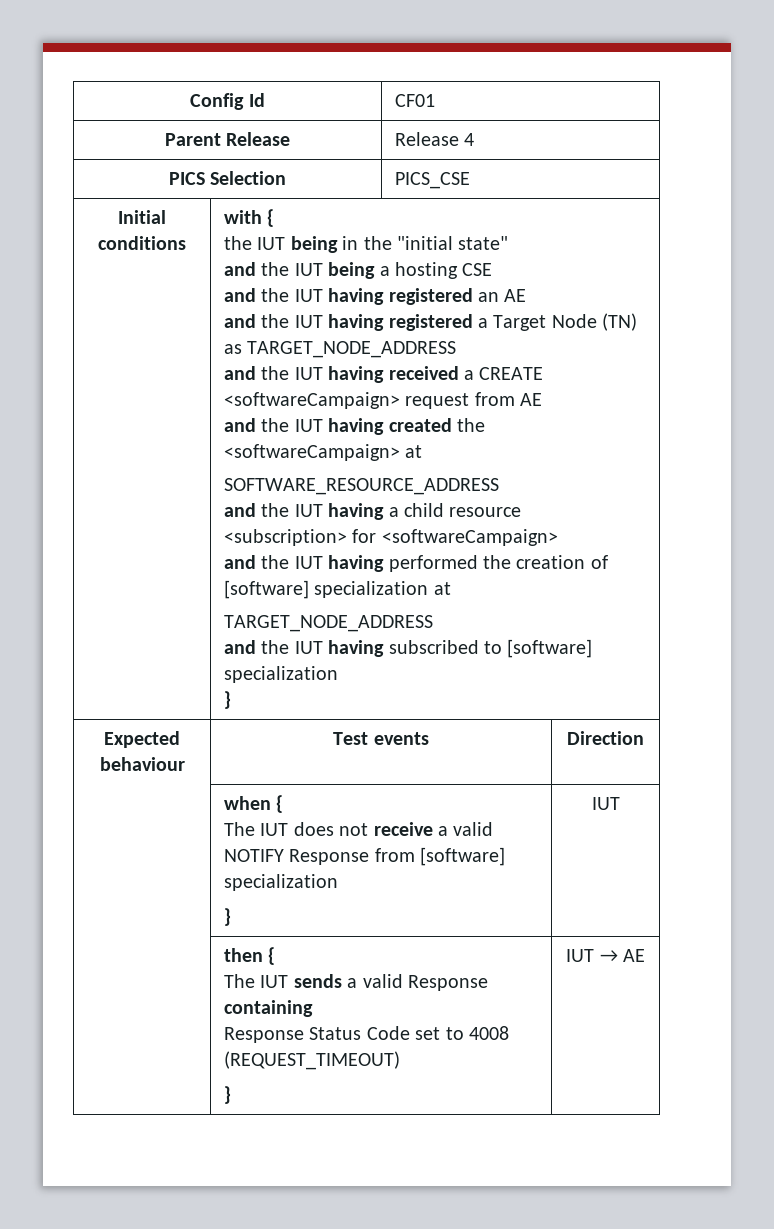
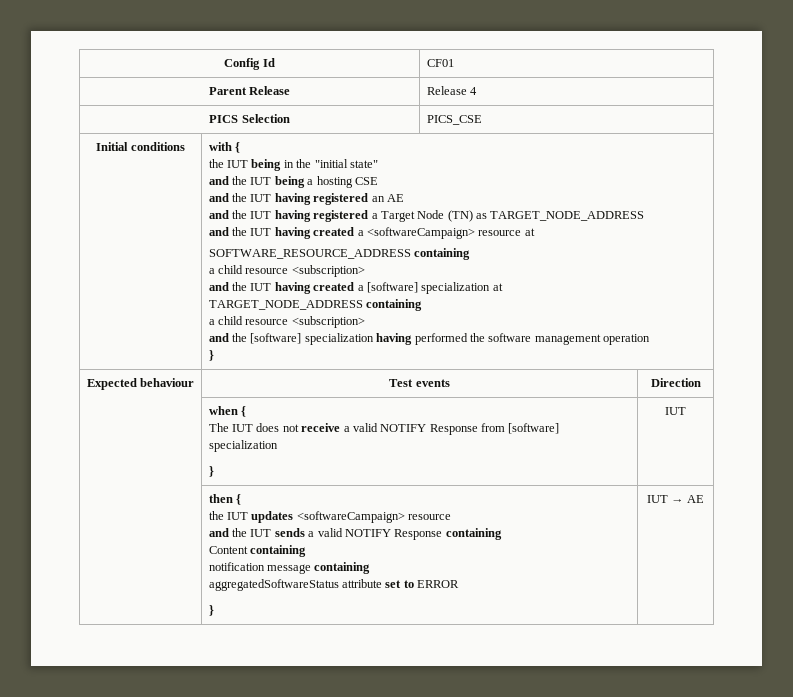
[388,366,544,380] [223,392,543,409] [223,418,485,435] [223,444,423,461] [223,478,499,495] [223,503,522,520] [223,529,558,546] [223,555,608,572] [223,580,451,599] [223,615,433,632] [223,639,593,658] [223,666,338,683] received a CREATE <softwareCampaign> request from AE // and the IUT having created the <softwareCampaign> at // SOFTWARE_RESOURCE_ADDRESS // and the IUT having a child resource <subscription> for <softwareCampaign> // and the IUT having performed the creation of [software] specialization at // TARGET_NODE_ADDRESS // and the IUT having subscribed to [software] specialization -> [313,227,535,239] [208,248,471,260] [208,265,365,277] [208,282,503,294] [208,299,423,311] [208,316,365,328] [208,333,651,345] created a <softwareCampaign> resource at // SOFTWARE_RESOURCE_ADDRESS containing // a child resource <subscription> // and the IUT having created a [software] specialization at // TARGET_NODE_ADDRESS containing // a child resource <subscription> // and the [software] specialization having performed the software management operation
[223,974,255,988] The -> [208,511,452,523] [208,528,248,537] the IUT updates <softwareCampaign> resource // and the
(403, 981) none -> [344,529,391,537] NOTIFY
[223,1026,509,1043] [223,1051,400,1070] Response Status Code set to 4008 (REQUEST_TIMEOUT) -> [208,545,307,557] [208,562,371,574] [208,579,460,591] Content containing // notification message containing // aggregatedSoftwareStatus attribute set to ERROR

